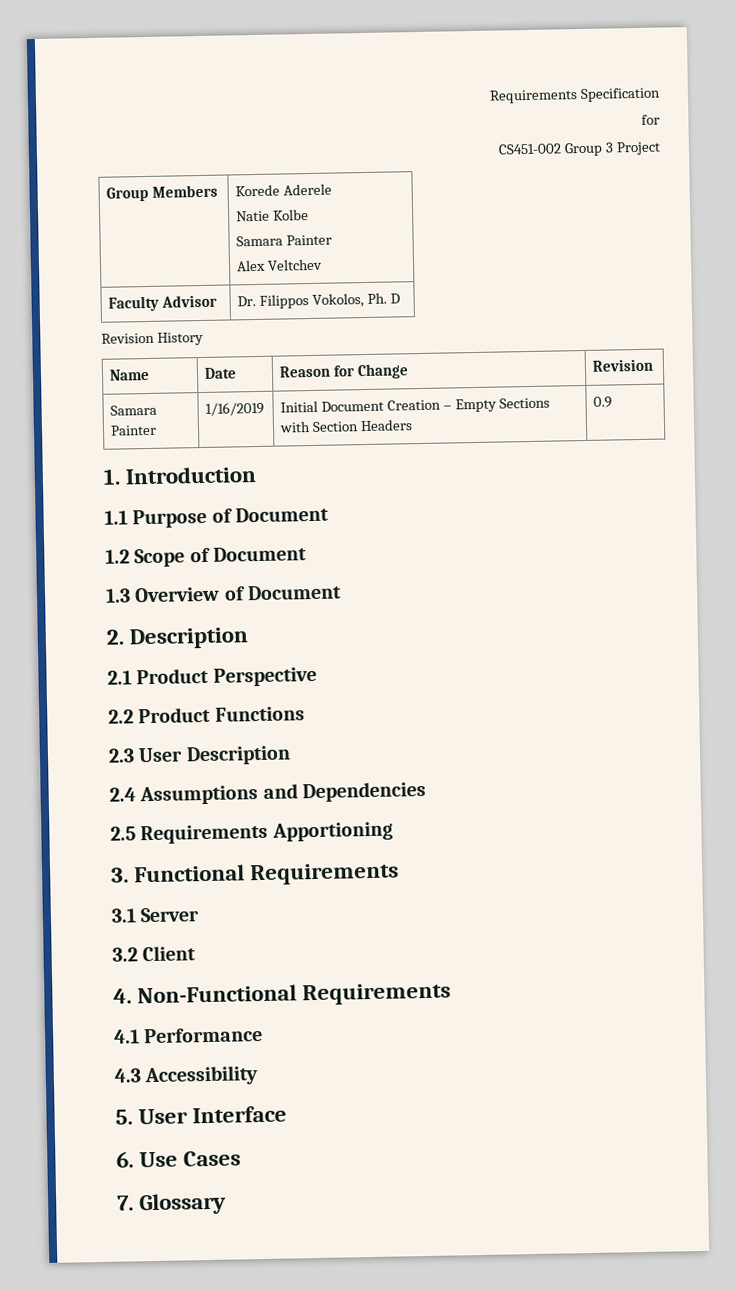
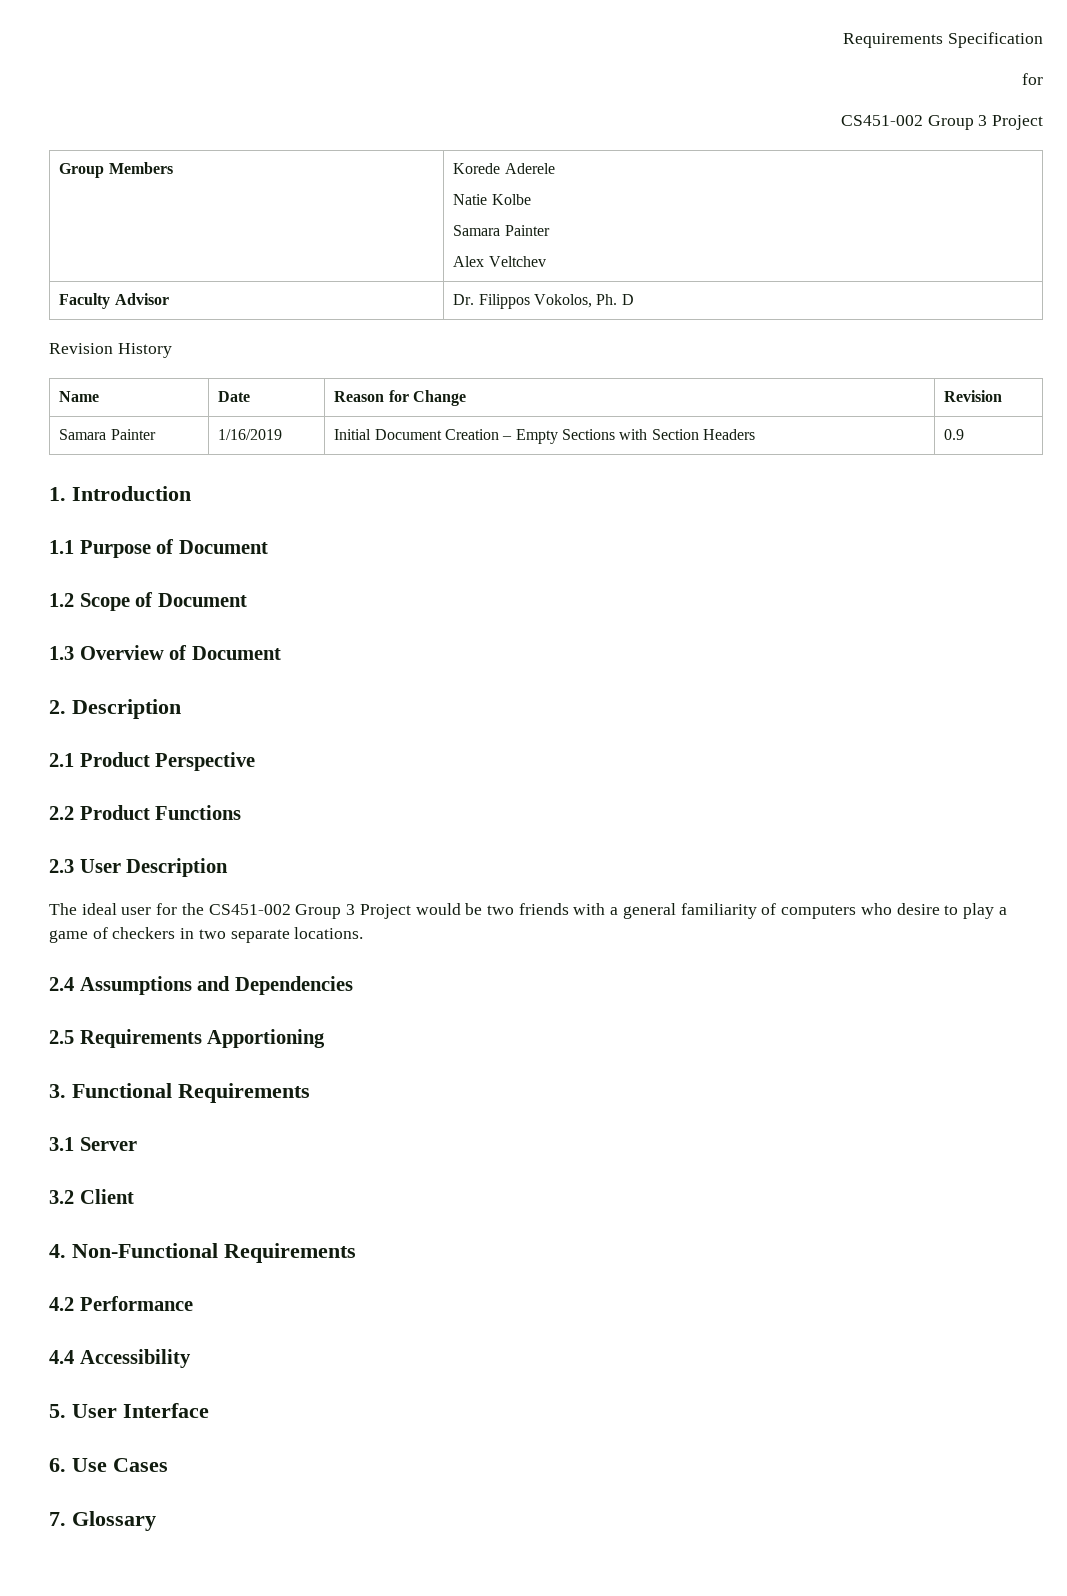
(291, 755) none -> [49,903,1007,919] [49,927,364,943] // The ideal user for the CS451-002 Group 3 Project would be two friends with a general familiarity of computers who desire to play a game of checkers in two separate locations.
[114,1029,140,1044] 4.1 -> [49,1297,74,1311] 4.2
[114,1068,141,1083] 4.3 -> [49,1350,74,1364] 4.4

